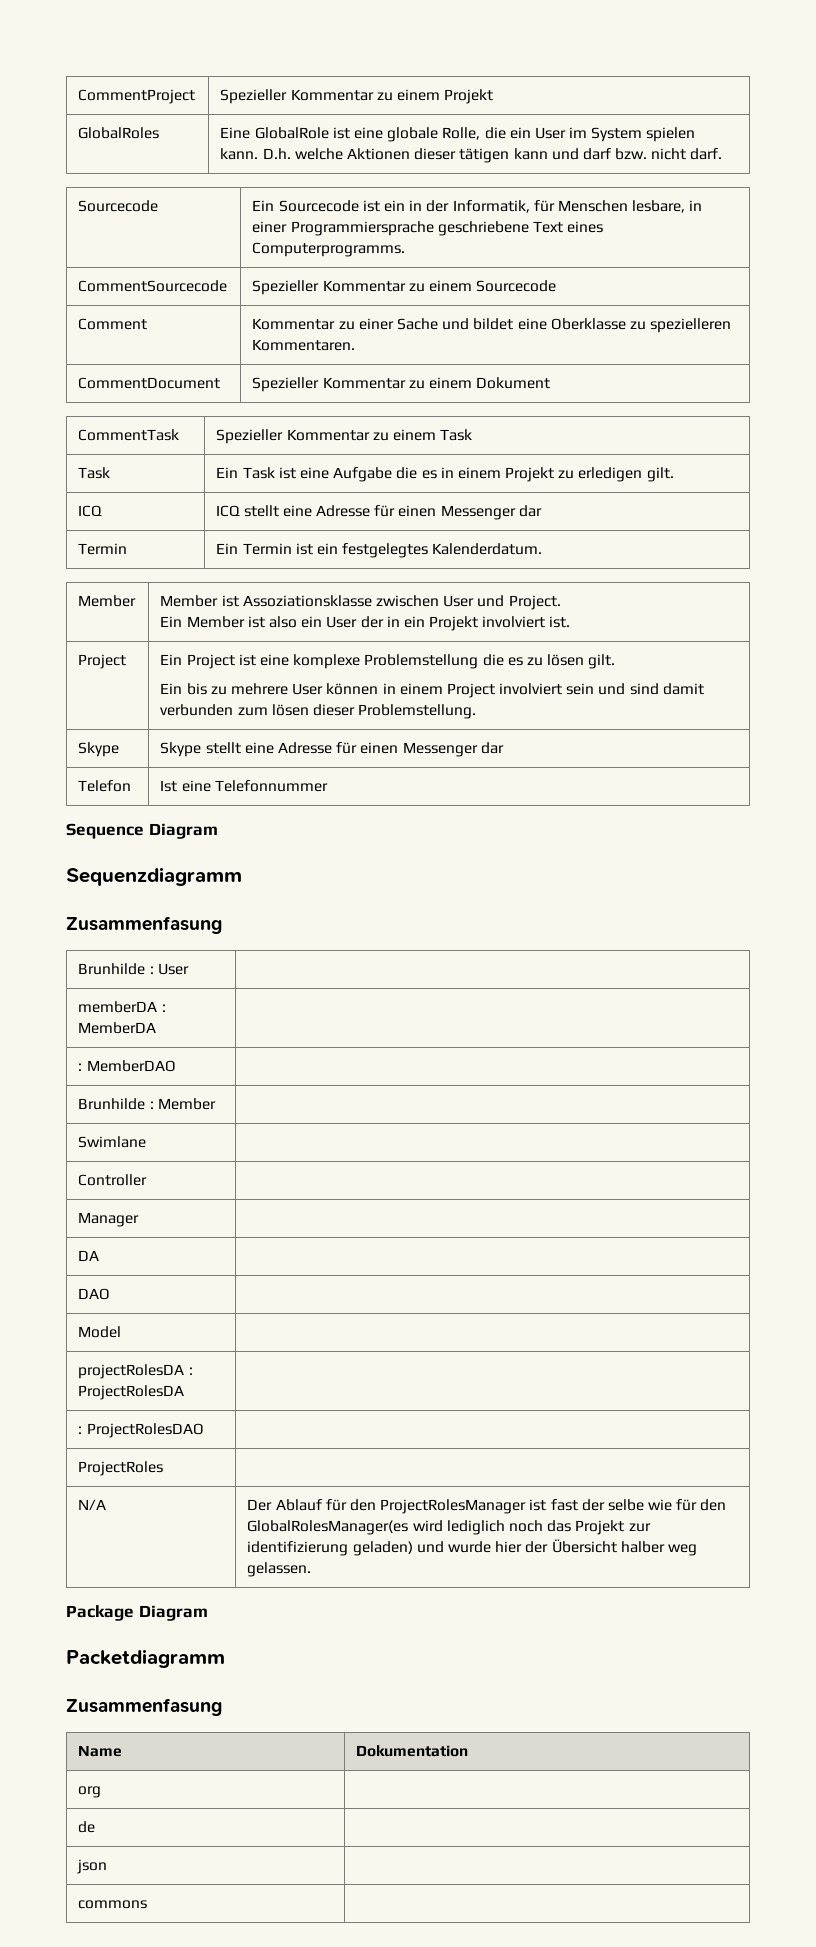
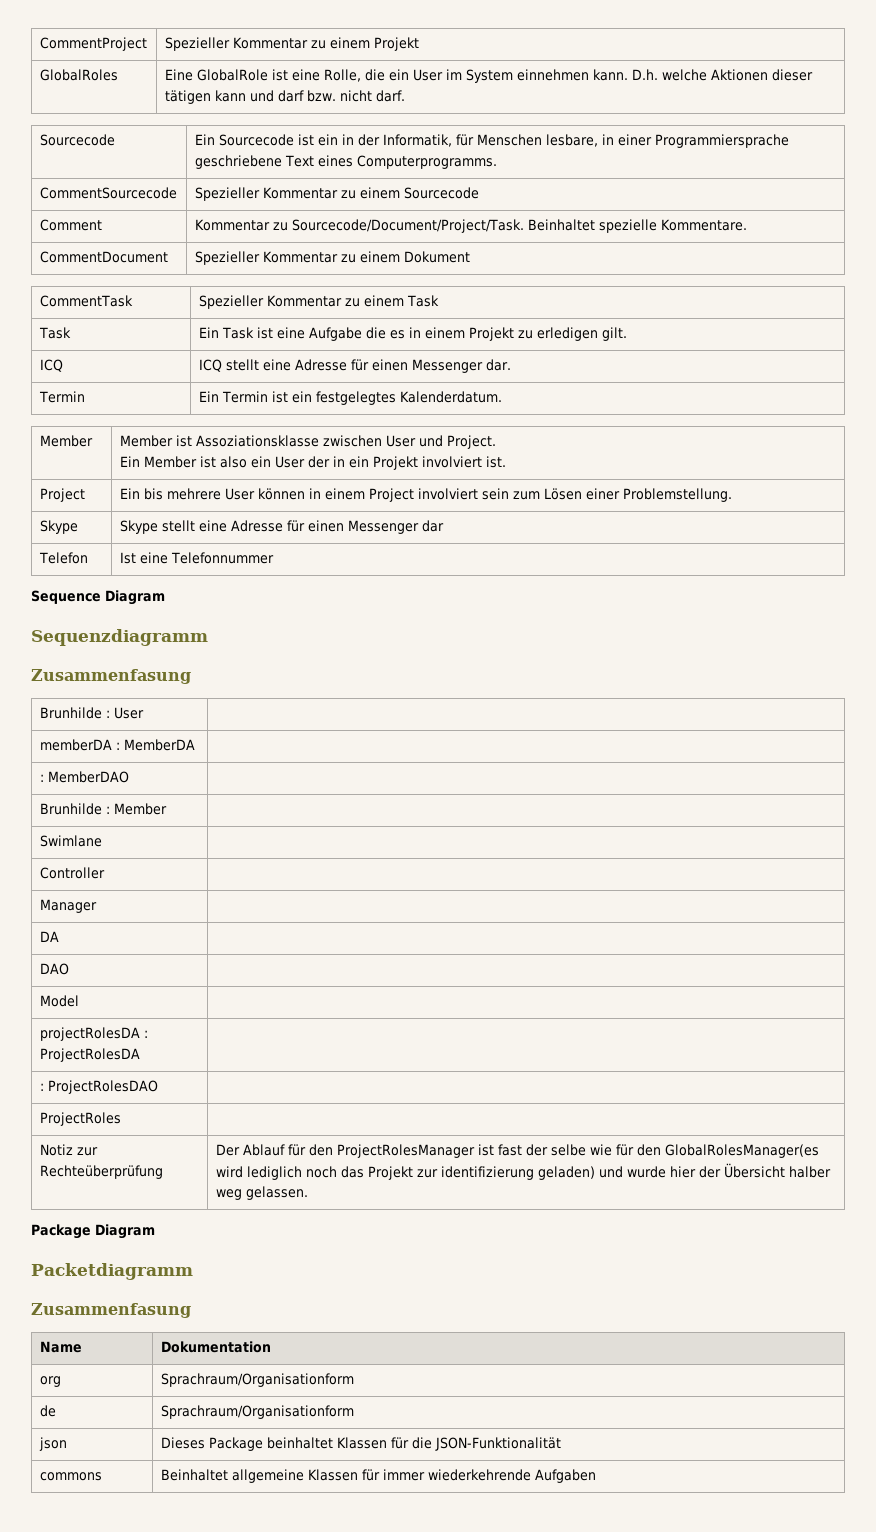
[387,127,439,142] globale -> (320, 75) none
[646,127,696,142] spielen -> [516,69,589,81] einnehmen
[358,318,732,333] [252,339,356,351] einer Sache und bildet eine Oberklasse zu spezielleren Kommentaren. -> [291,219,747,233] Sourcecode/Document/Project/Task. Beinhaltet spezielle Kommentare.
[518,505,542,517] dar -> [485,359,511,371] dar.
[186,654,616,669] [160,683,227,695] Project ist eine komplexe Problemstellung die es zu lösen gilt. // Ein bis zu -> [143,488,163,500] bis
[598,683,704,695] [160,704,355,716] und sind damit verbunden zum lösen dieser -> [512,488,620,500] zum Lösen einer
[78,1499,107,1511] N/A -> [39,1144,98,1156] [39,1165,163,1179] Notiz zur Rechteüberprüfung
(102, 1792) none -> [160,1373,354,1387] Sprachraum/Organisationform
(96, 1827) none -> [160,1405,354,1419] Sprachraum/Organisationform
[78,1900,148,1909] // commons | -> [160,1437,561,1451] [39,1472,102,1481] [160,1469,596,1483] Dieses Package beinhaltet Klassen für die JSON-Funktionalität // commons | Beinhaltet allgemeine Klassen für immer wiederkehrende Aufgaben

